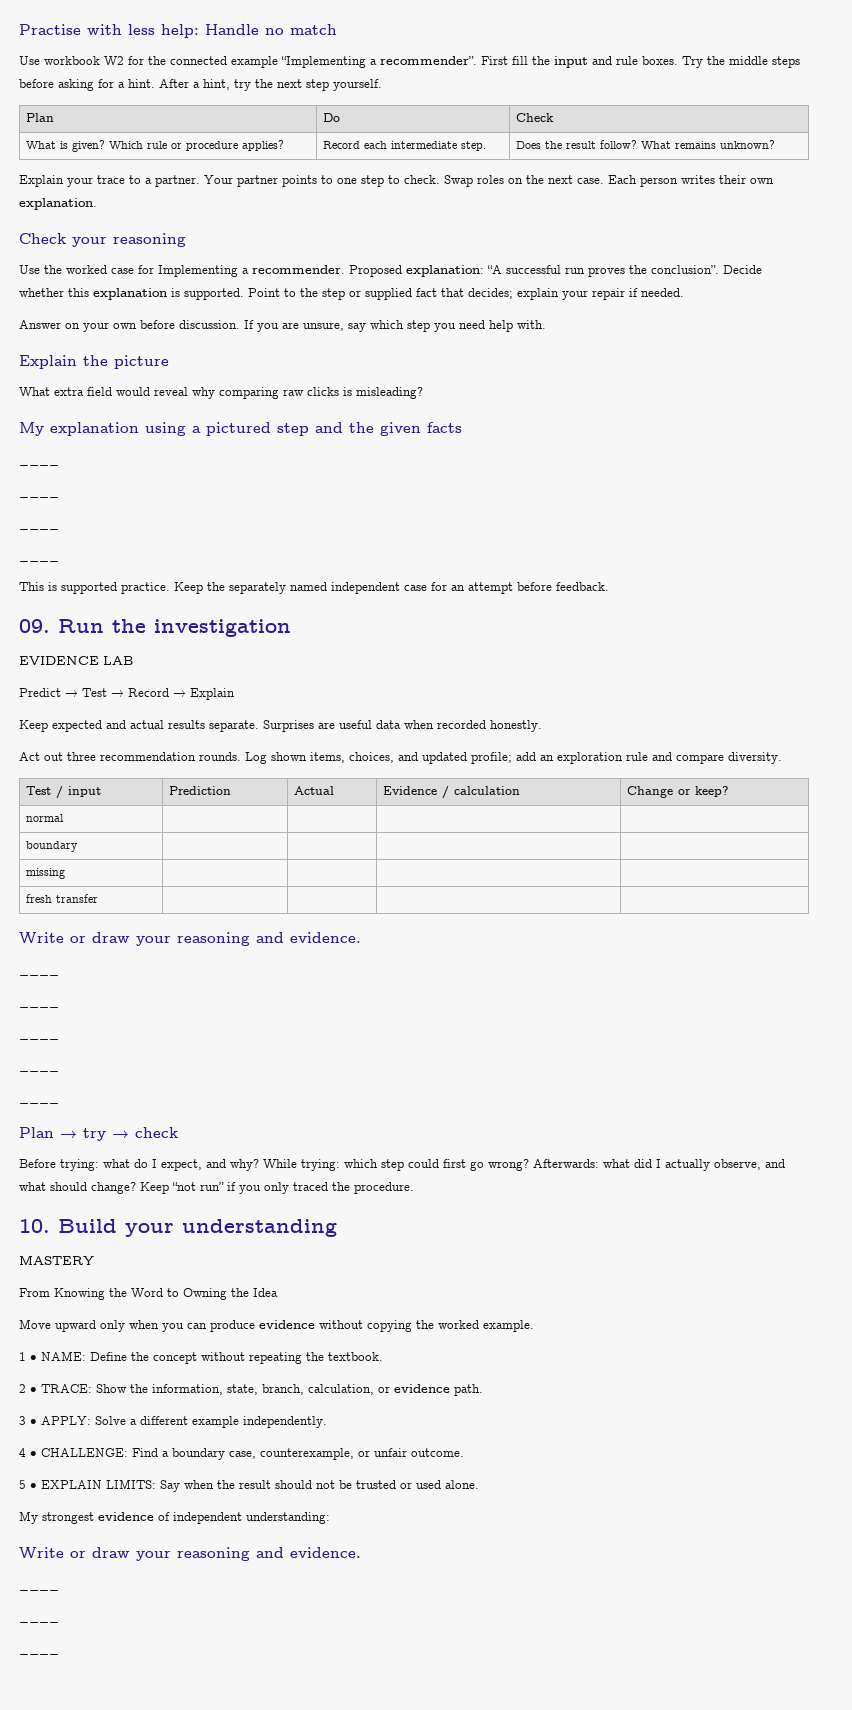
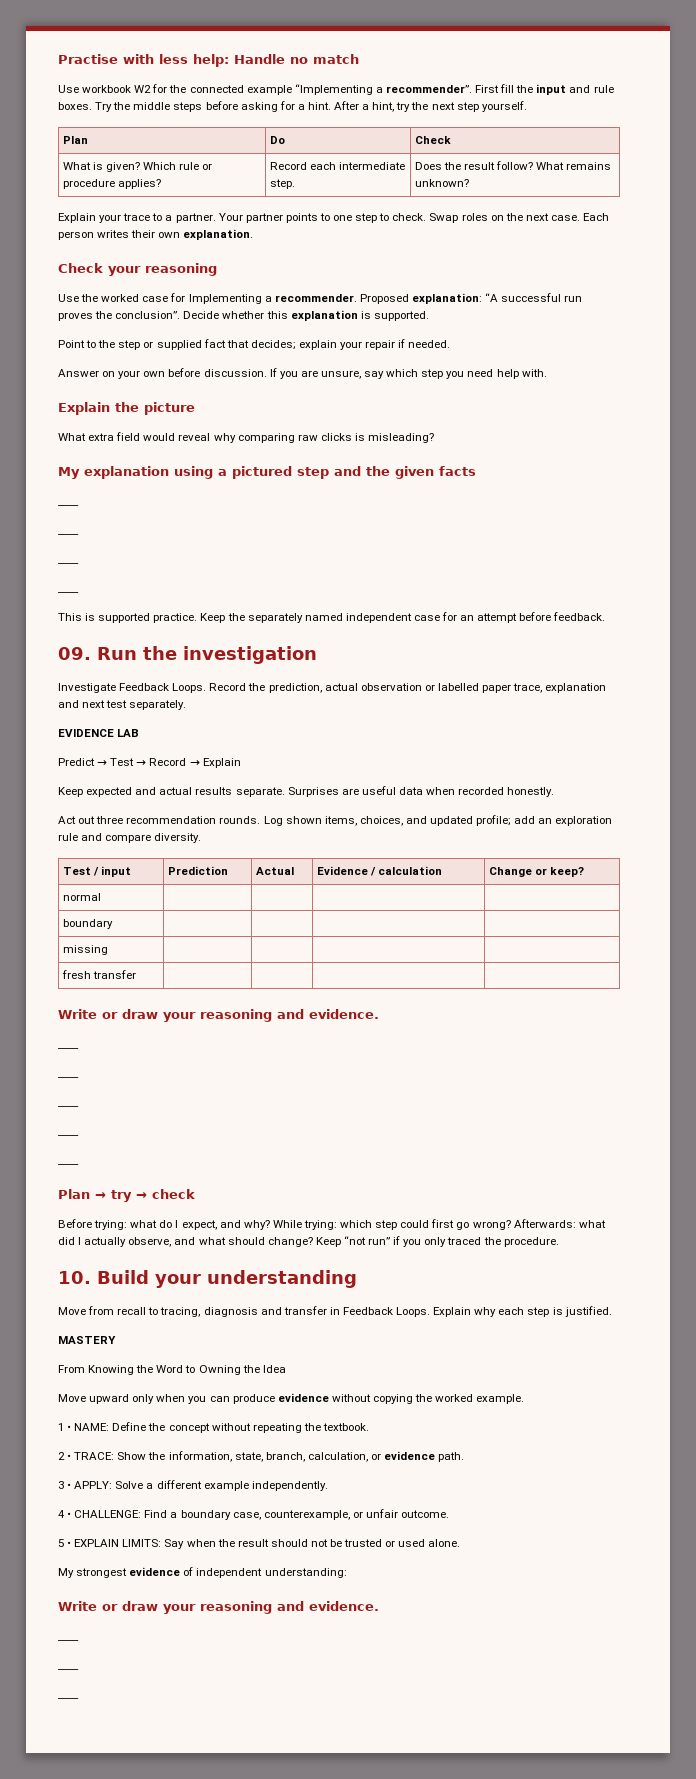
(244, 294) none -> (429, 316) //
(291, 628) none -> [58,683,607,693] [58,700,187,710] // Investigate Feedback Loops. Record the prediction, actual observation or labelled paper trace, explanation and next test separately.
(337, 1228) none -> [58,1306,612,1317] // Move from recall to tracing, diagnosis and transfer in Feedback Loops. Explain why each step is justified.

